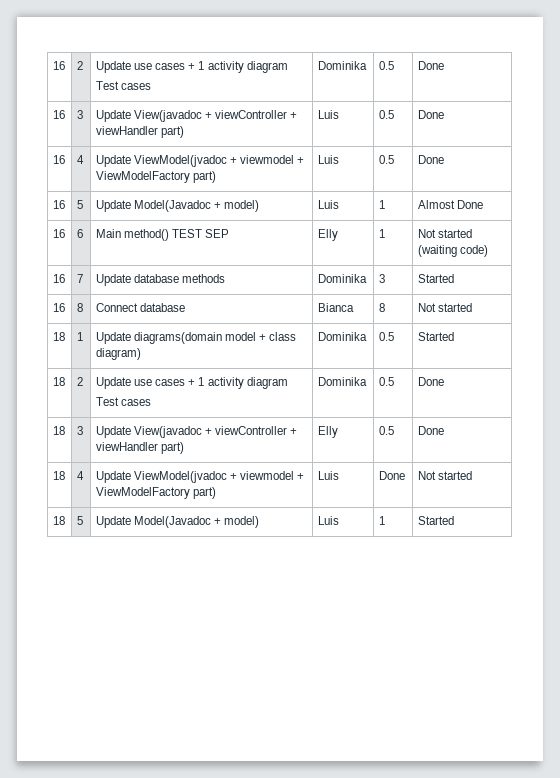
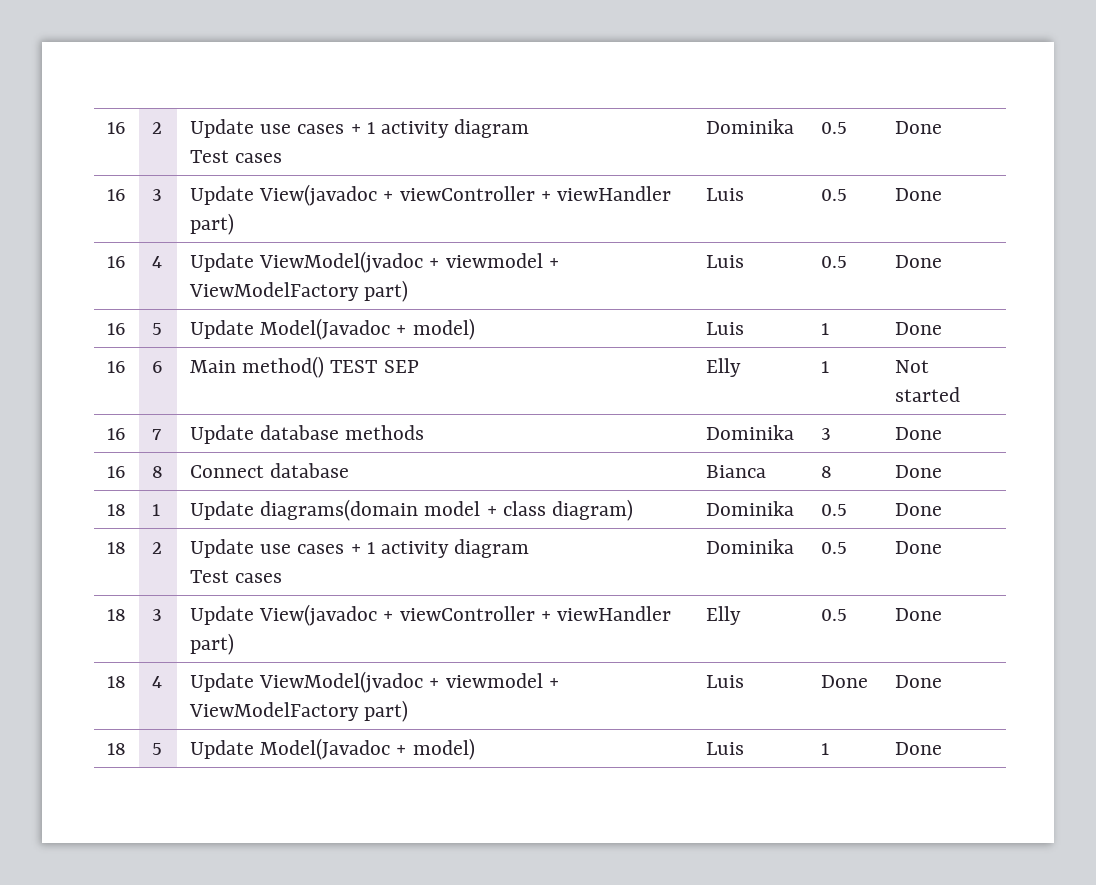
[417,200,455,209] Almost -> (829, 329) none
[417,245,489,257] (waiting code) -> (960, 394) none
[417,274,454,283] Started -> [894,427,942,440] Done
[417,303,473,312] Not started -> [894,465,942,478] Done
[417,332,454,341] Started -> [894,503,942,516] Done
[417,471,473,480] Not started -> [894,675,942,688] Done
[417,516,454,525] Started -> [894,742,942,755] Done

